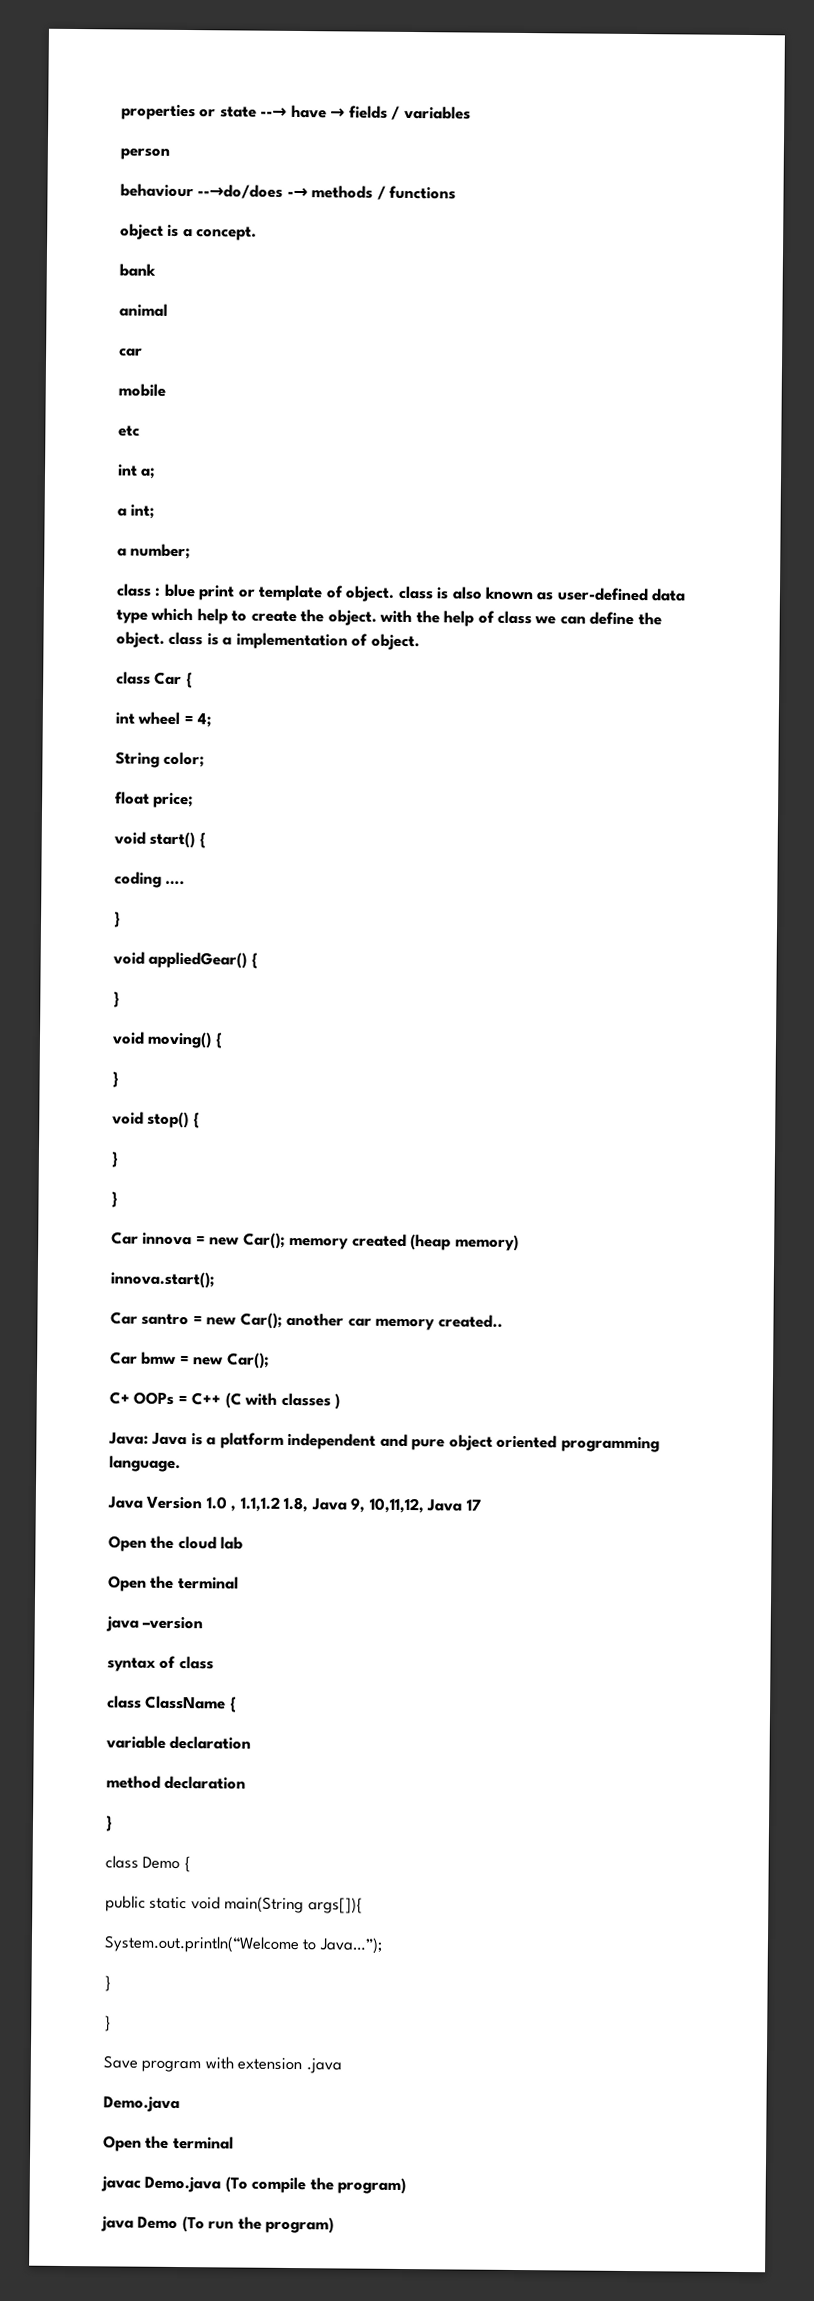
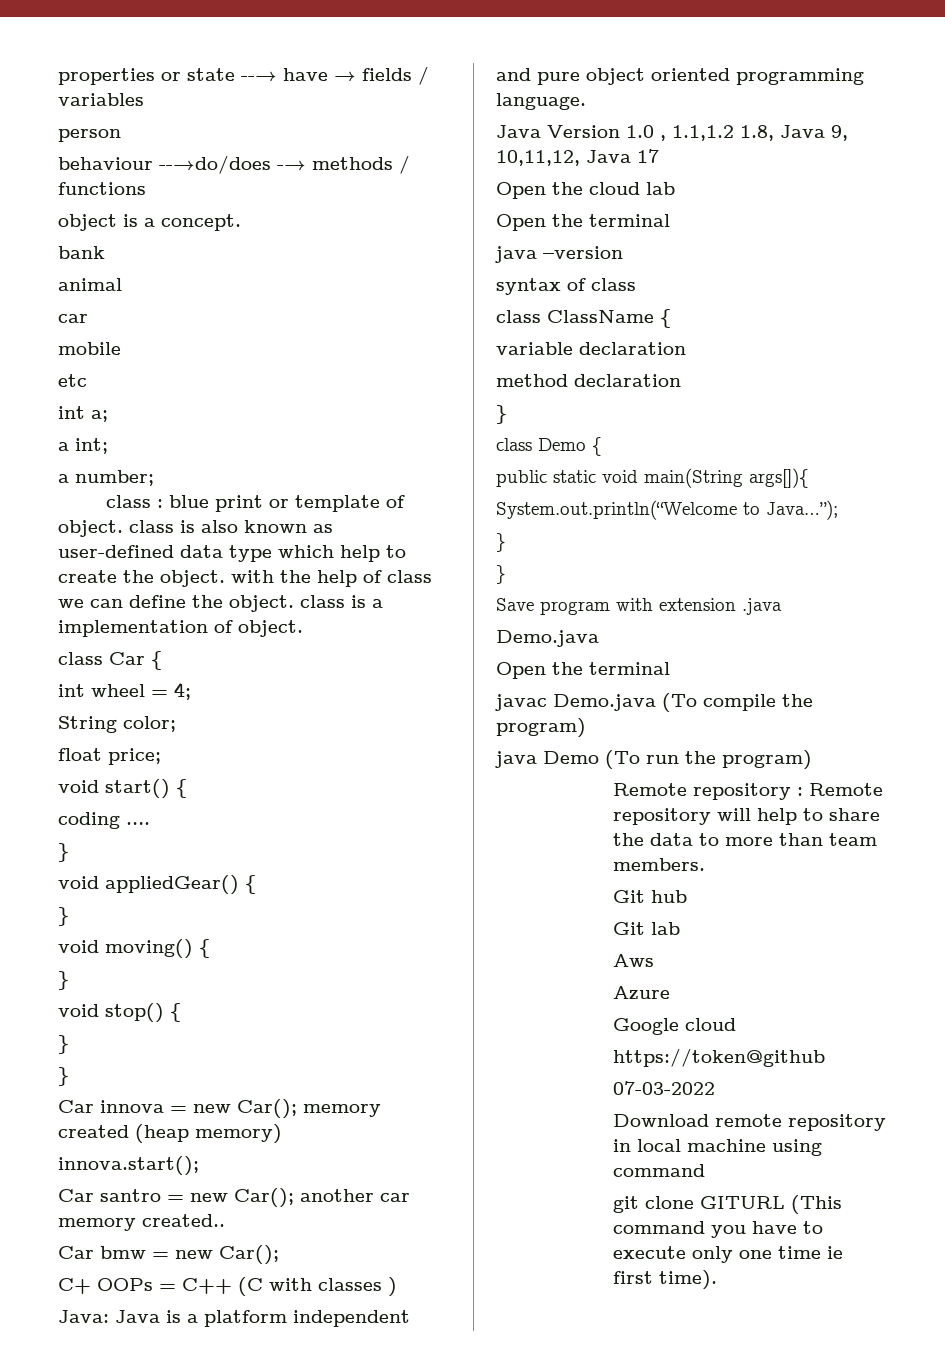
(335, 2225) none -> [613,783,884,800] [613,808,881,825] [613,833,878,846] [613,858,706,871] [613,890,688,903] [613,922,681,935] [613,954,655,967] [613,986,671,1001] [613,1018,737,1035] [613,1048,826,1067] [613,1081,716,1095] [613,1114,887,1131] [613,1139,823,1156] [613,1164,706,1177] [613,1195,843,1214] [613,1221,824,1238] [613,1246,844,1263] [613,1270,718,1290] // Remote repository : Remote repository will help to share the data to more than team members. // Git hub // Git lab // Aws // Azure // Google cloud // https://token@github // 07-03-2022 // Download remote repository in local machine using command // git clone GITURL (This command you have to execute only one time ie first time).

